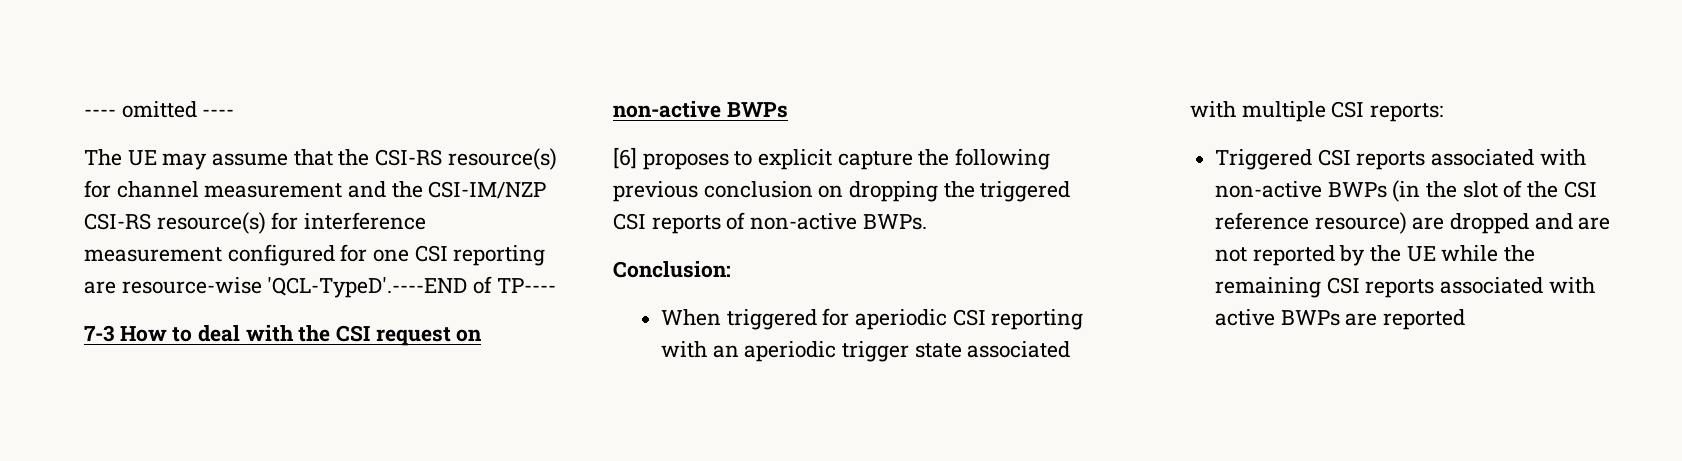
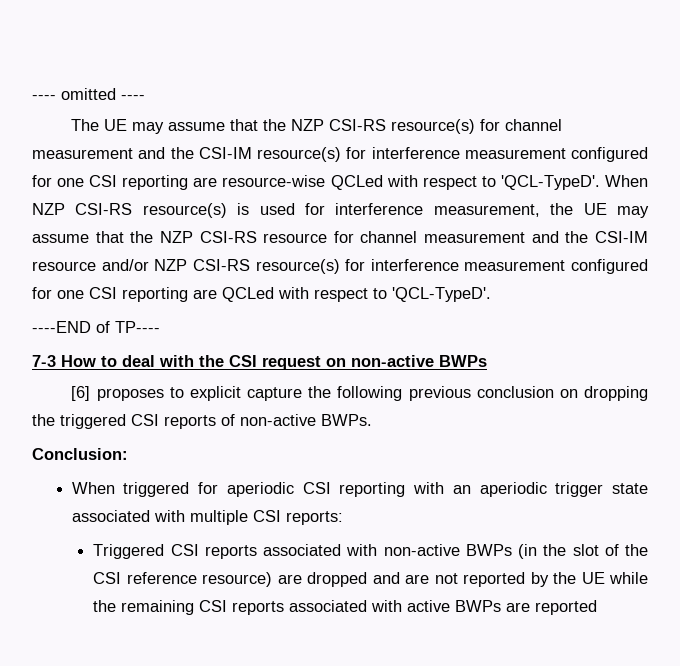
(370, 157) none -> [291,119,325,131] NZP
[428,181,547,199] CSI-IM/NZP -> [198,147,648,162] [32,175,648,190] [32,203,649,218] [32,231,648,243] [32,259,188,271] CSI-IM resource(s) for interference measurement configured for one CSI reporting are resource-wise QCLed with respect to 'QCL-TypeD'. When NZP CSI-RS resource(s) is used for interference measurement, the UE may assume that the NZP CSI-RS resource for channel measurement and the CSI-IM resource and/or NZP
[121,277,468,298] resource-wise 'QCL-TypeD'.----END -> [222,287,491,302] [32,321,91,333] QCLed with respect to 'QCL-TypeD'. // ----END

